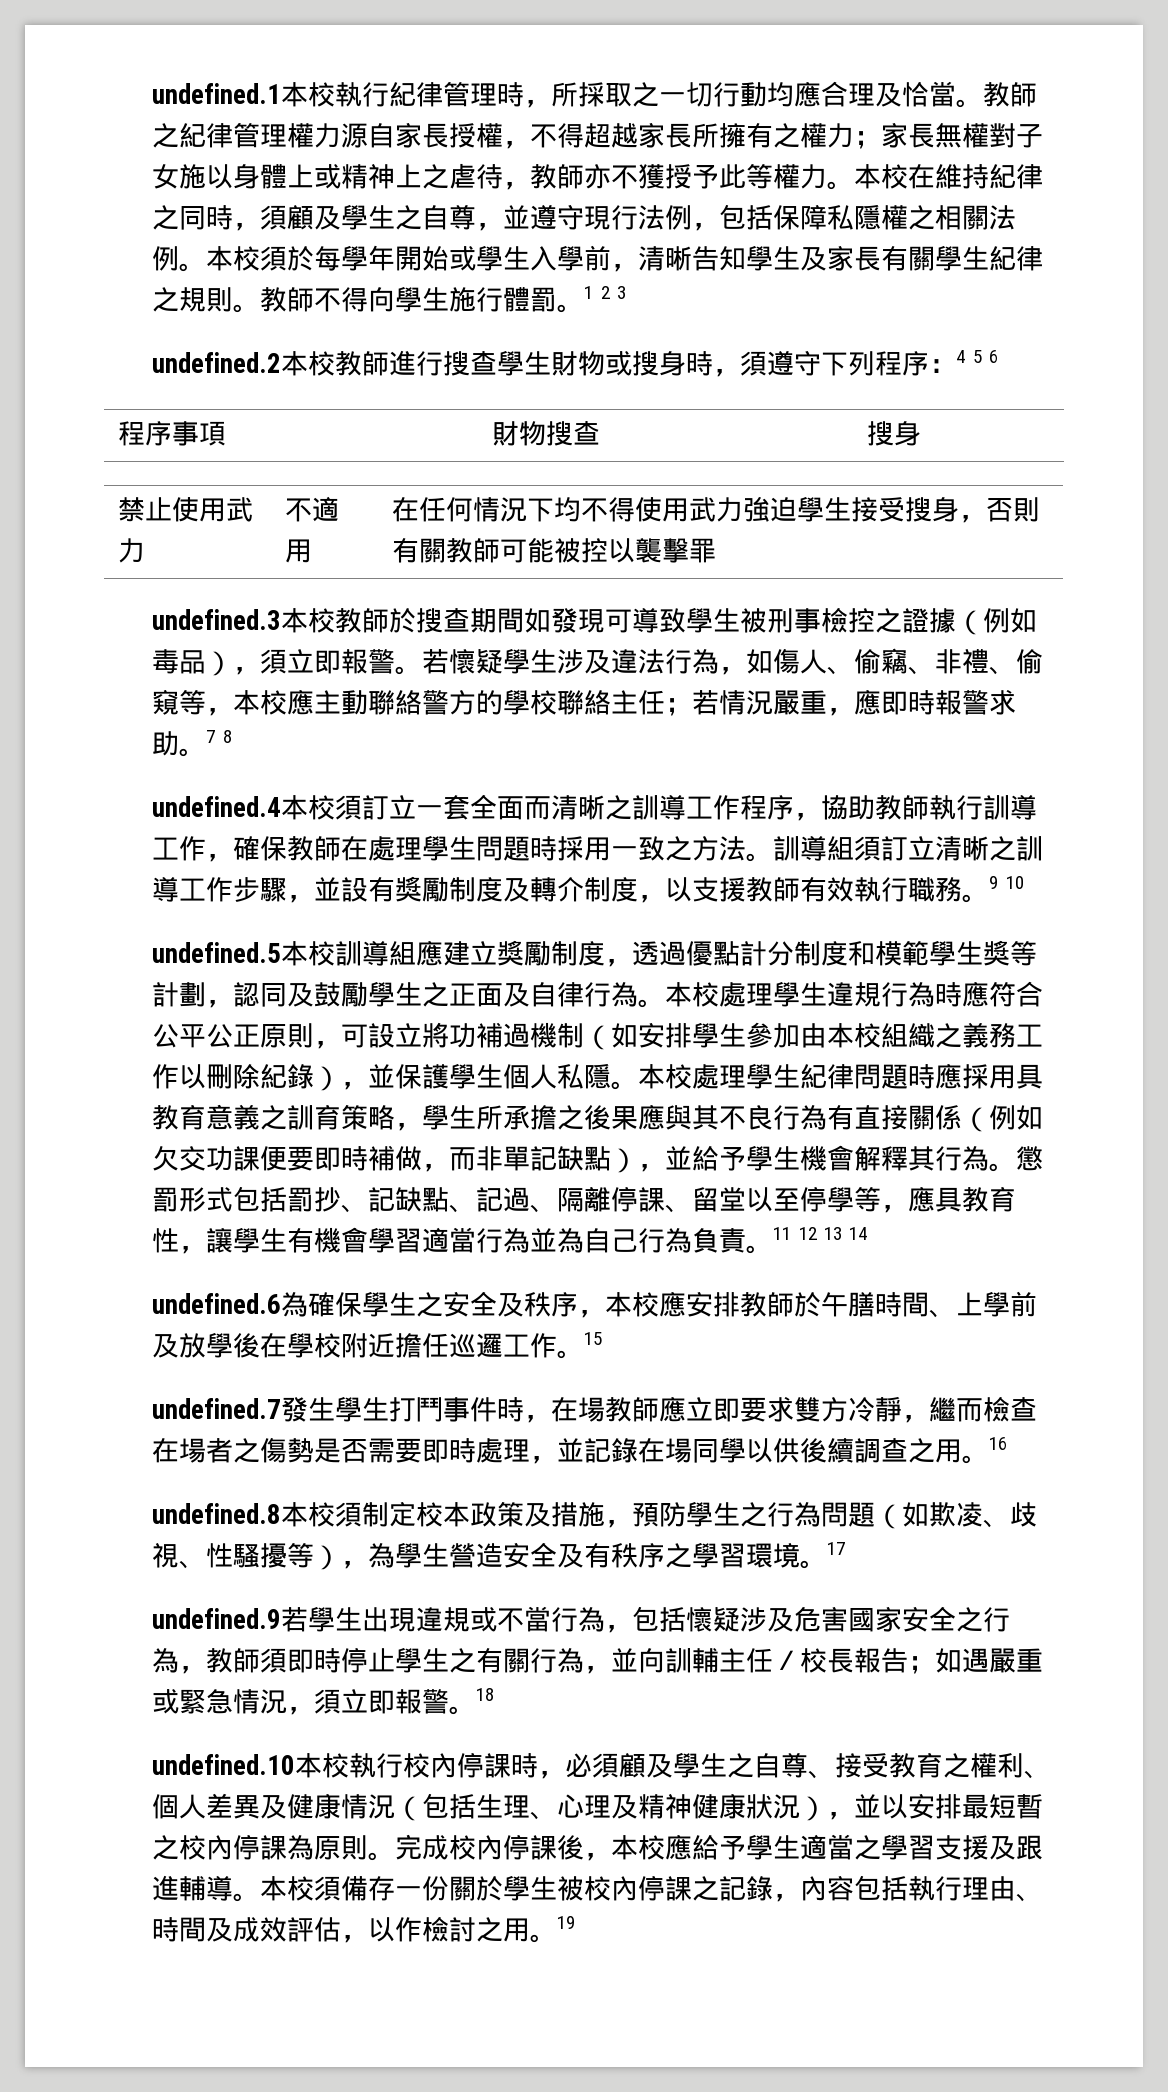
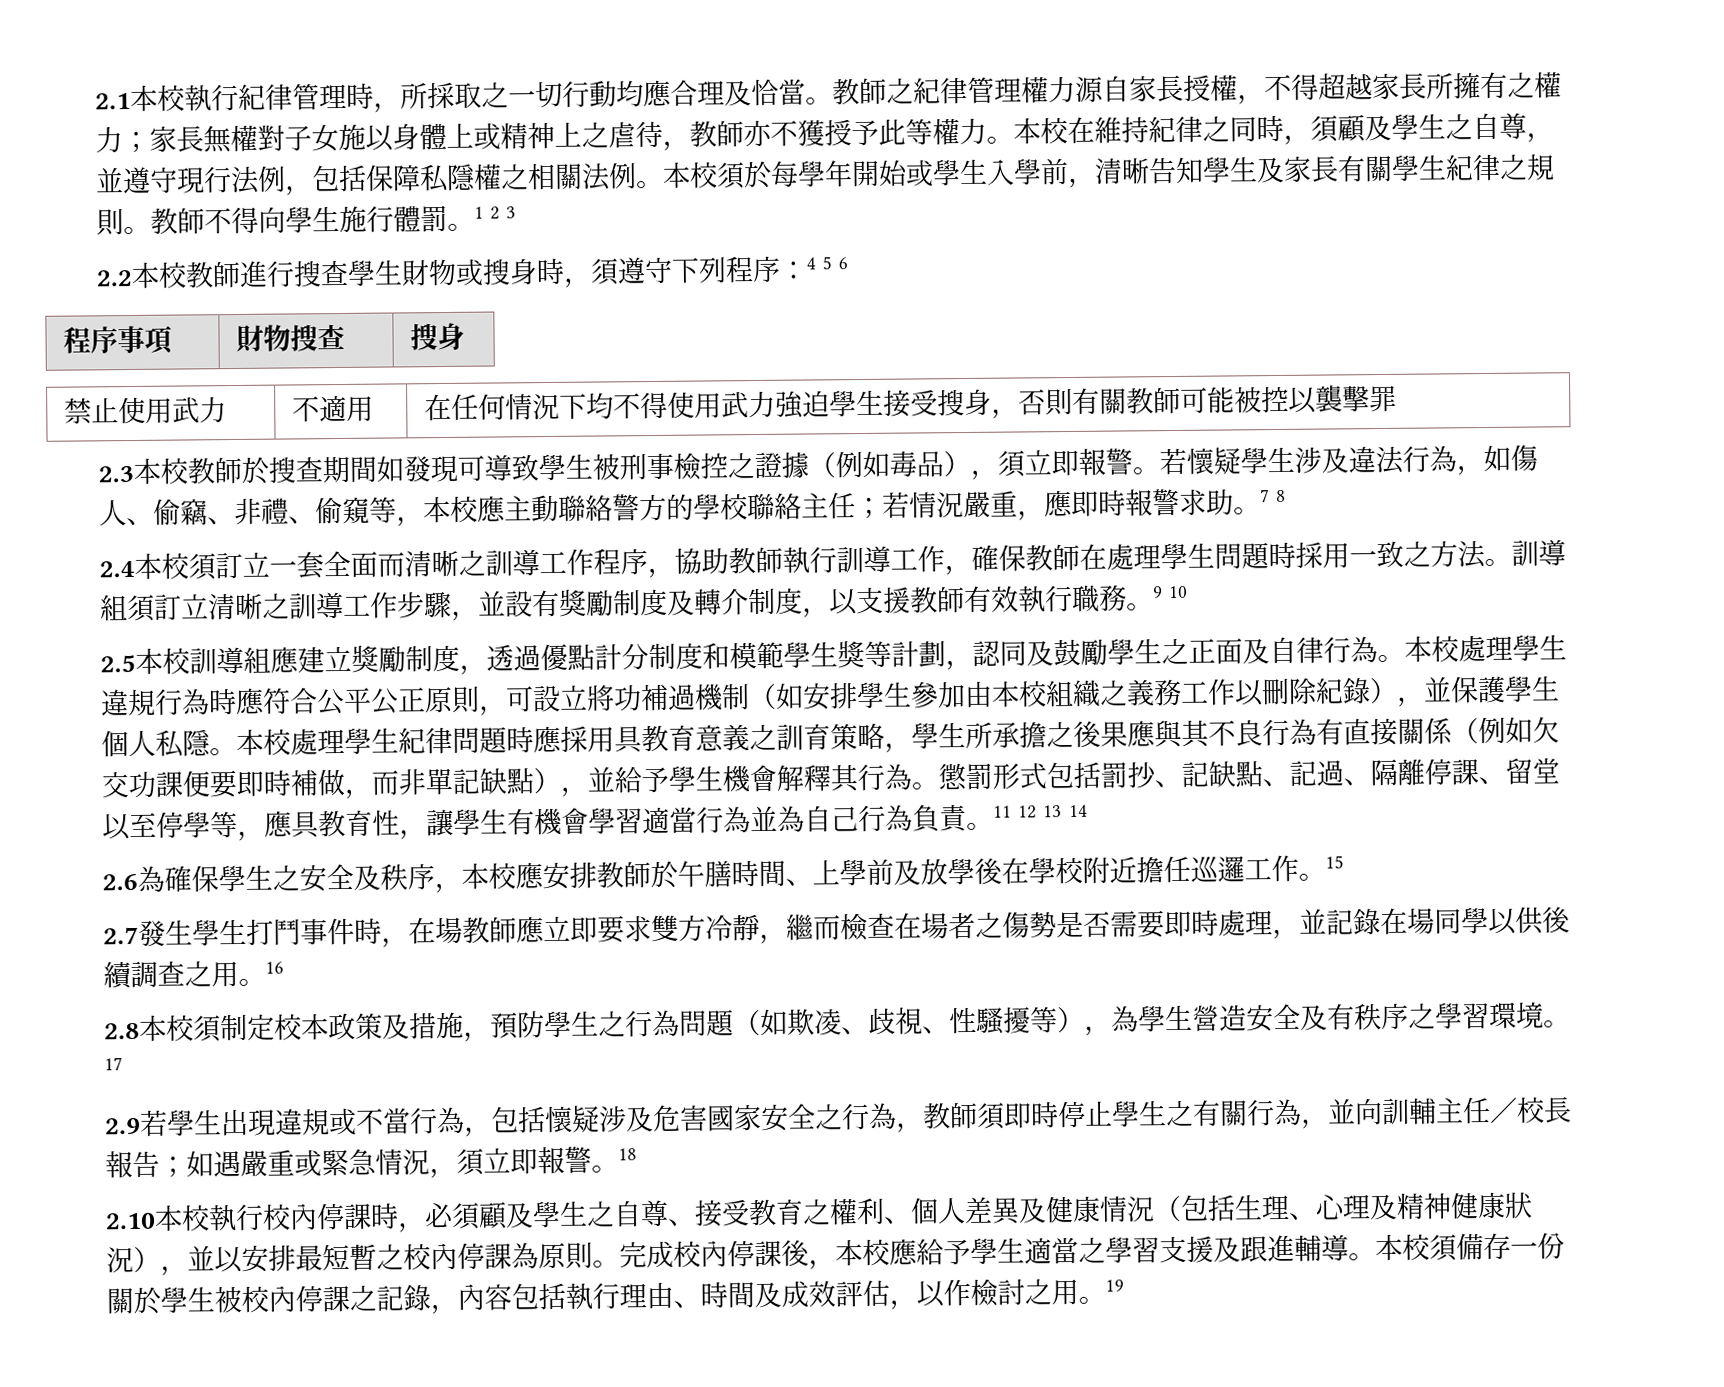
[152,83,282,104] undefined.1 -> [94,92,131,110] 2.1
[152,352,282,373] undefined.2 -> [95,269,133,287] 2.2
[152,609,282,630] undefined.3 -> [97,465,134,483] 2.3
[152,796,282,817] undefined.4 -> [98,560,135,578] 2.4
[152,942,282,963] undefined.5 -> [99,654,136,673] 2.5
[152,1293,282,1314] undefined.6 -> [101,873,138,891] 2.6
[152,1398,282,1419] undefined.7 -> [102,926,139,945] 2.7
[152,1503,282,1524] undefined.8 -> [103,1022,140,1040] 2.8
[152,1608,282,1629] undefined.9 -> [104,1117,141,1135] 2.9
[152,1754,296,1775] undefined.10 -> [104,1212,156,1230] 2.10

